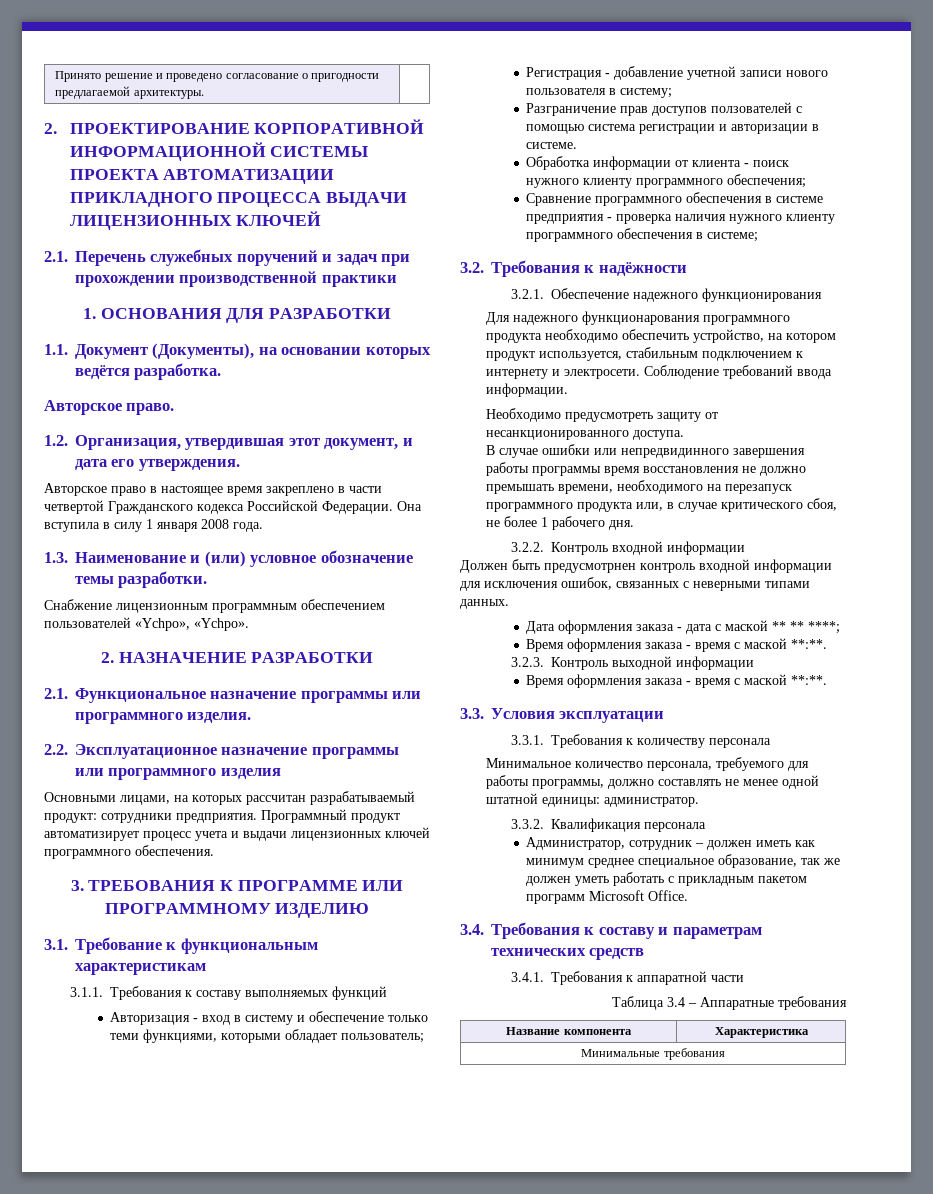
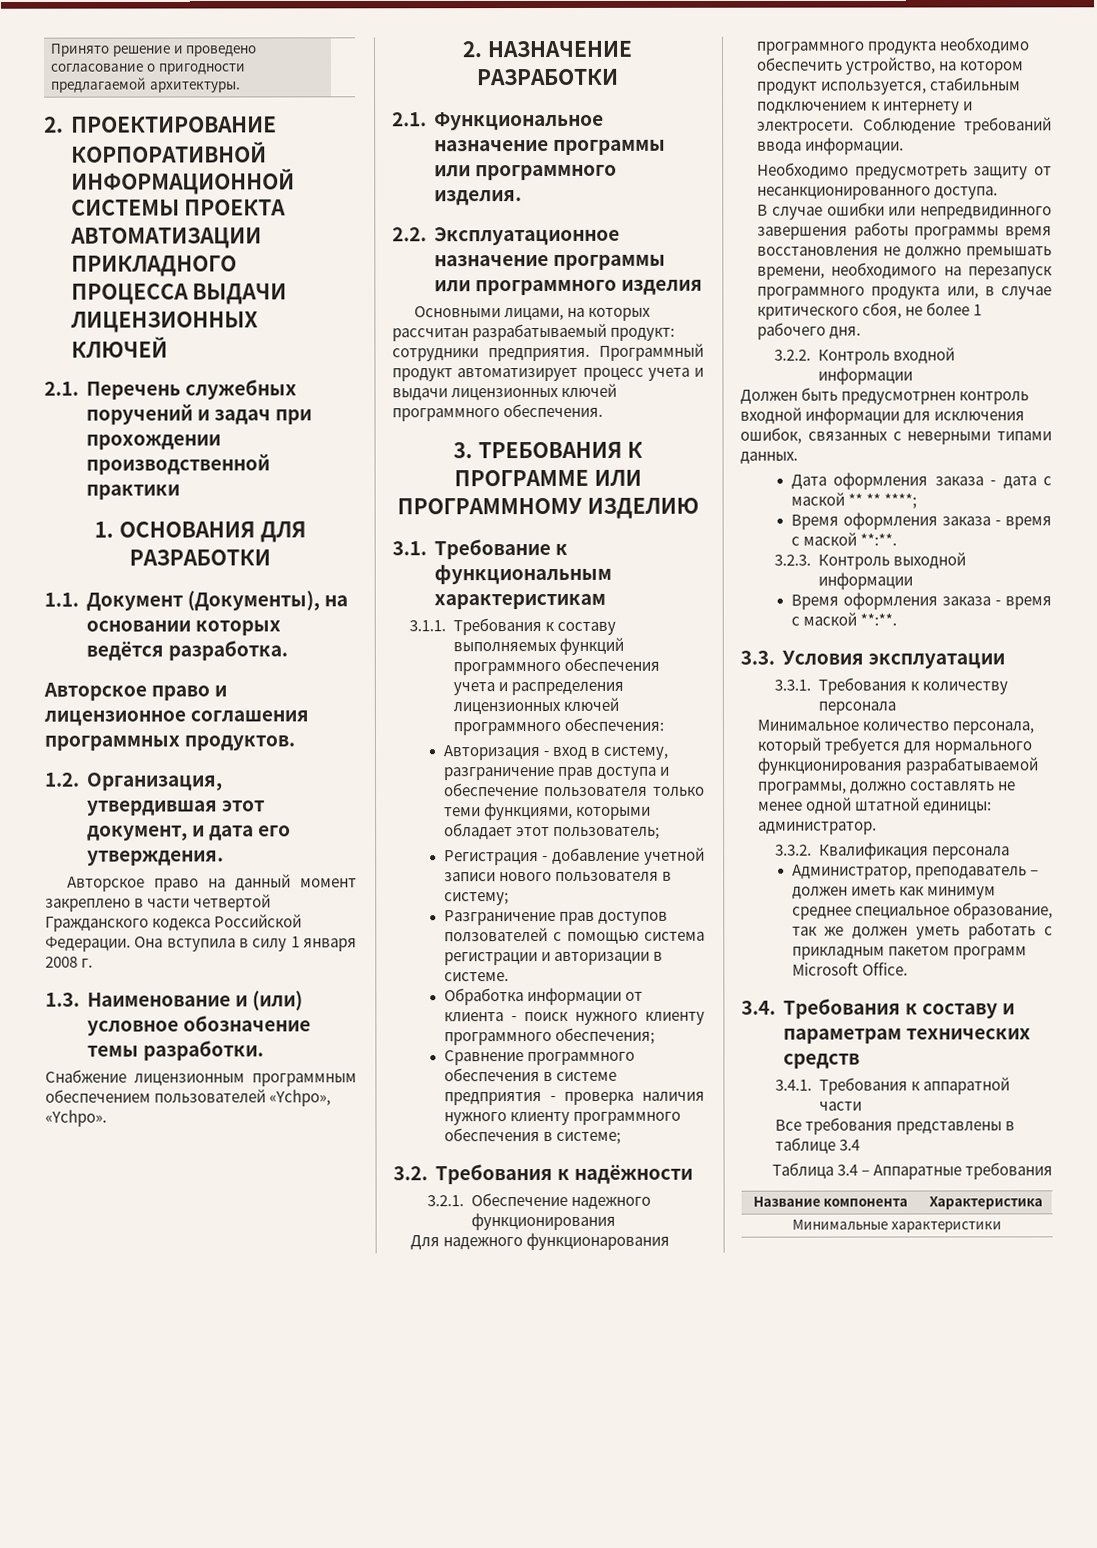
[126,403,175,415] право. -> [151,685,228,701] [44,710,310,726] [44,735,296,751] право и лицензионное соглашения программных продуктов.
[150,486,263,496] в настоящее время -> [207,874,357,891] на данный момент
[233,522,263,532] года. -> [81,958,94,968] г.
(387, 993) none -> [452,657,660,676] [452,681,624,696] [452,697,619,715] [452,717,664,736] программного обеспечения учета и распределения лицензионных ключей программного обеспечения:
[245,1015,294,1025] систему -> [602,746,668,760] [442,766,657,781] систему, разграничение прав доступа
(385, 1016) none -> [543,786,648,797] пользователя
(338, 1036) none -> [515,826,550,837] этот
[715,757,809,771] [485,775,529,789] требуемого для работы -> [757,737,1033,755] [757,757,1040,775] который требуется для нормального функционирования разрабатываемой
[629,840,693,850] сотрудник -> [914,866,1027,880] преподаватель
(745, 978) none -> [775,1117,1016,1135] [775,1137,861,1154] // Все требования представлены в таблице 3.4
[663,1048,725,1060] требования -> [890,1221,1002,1233] характеристики

